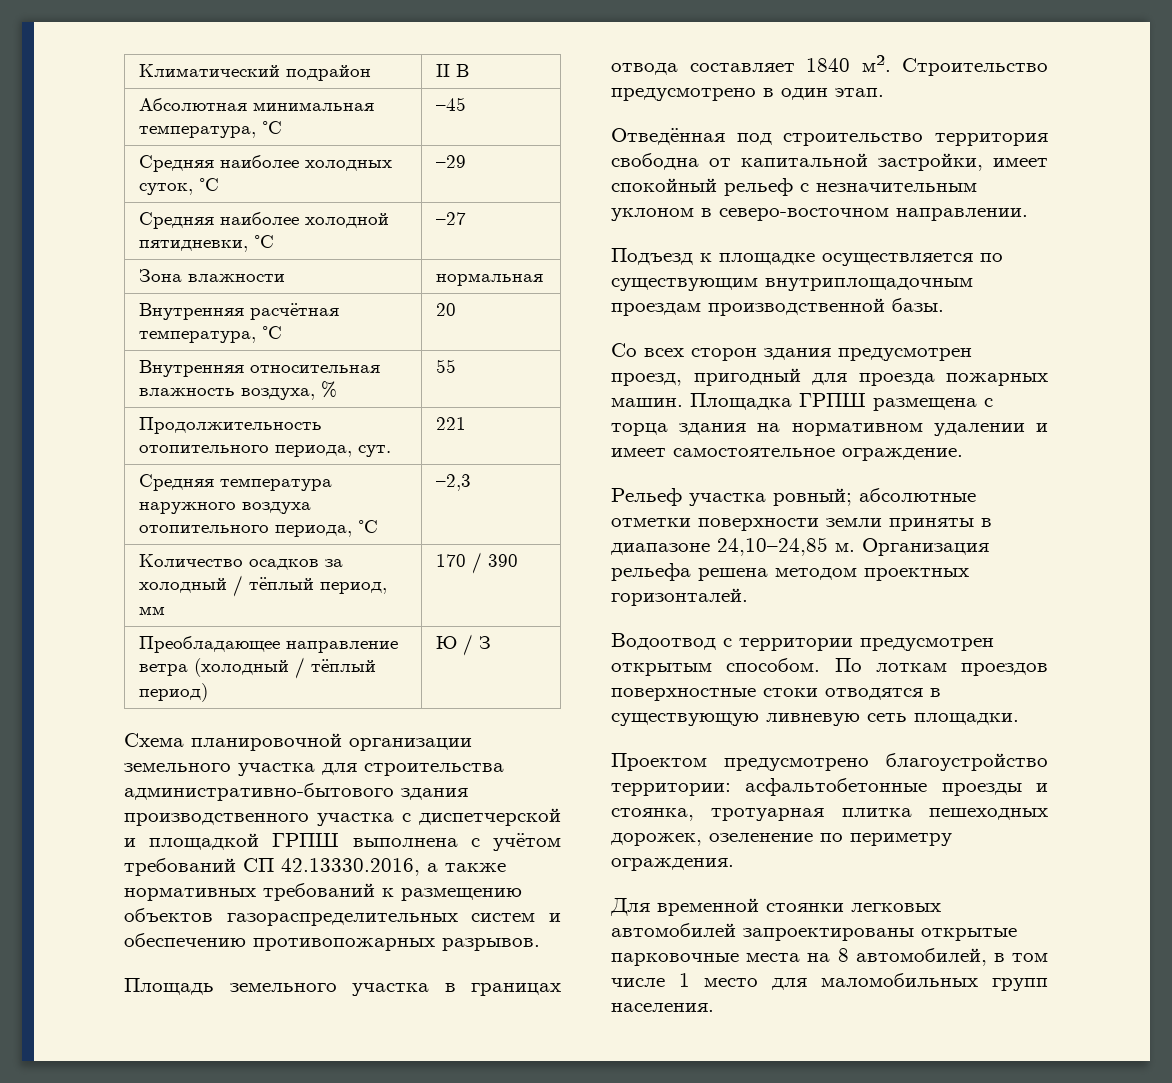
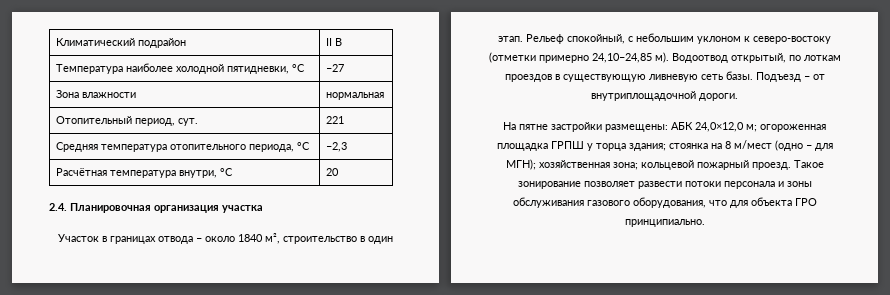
[139,98,375,111] [139,121,283,138] [436,97,467,111] [139,155,393,172] [139,178,220,195] [436,155,467,168] [139,212,215,229] Абсолютная минимальная температура, °C | –45 // Средняя наиболее холодных суток, °C | –29 // Средняя -> [55,64,123,74] Температура
[139,303,340,320] [139,326,283,343] [436,303,457,316] [139,360,381,377] [139,381,338,400] [436,359,457,373] [139,417,323,434] [139,445,353,457] Внутренняя расчётная температура, °C | 20 // Внутренняя относительная влажность воздуха, % | 55 // Продолжительность отопительного периода, -> [55,116,175,126] Отопительный период,
[139,502,312,514] наружного воздуха -> (167, 148) none
[139,554,344,570] [139,575,388,597] [139,606,166,615] [436,552,519,574] [139,636,399,653] [139,657,377,679] [139,683,209,702] [436,634,492,656] [124,733,472,751] [124,763,504,776] [124,783,468,801] [124,808,561,826] [124,833,561,851] [124,858,506,876] [124,883,522,901] [124,908,561,926] [124,933,540,951] [124,978,561,996] [611,55,1048,76] [611,88,884,101] [611,128,1048,146] [611,153,1048,171] [611,178,977,196] [611,208,1028,221] [611,248,1003,266] [611,278,973,291] [611,298,944,316] [611,343,972,361] [611,368,1048,386] [611,393,993,411] [611,423,1048,436] [611,448,963,461] [611,488,976,506] [611,518,992,531] [611,537,989,556] [611,563,969,581] [611,588,748,606] [611,633,994,651] [611,658,1048,676] [611,688,941,701] [611,713,1019,726] [611,753,1048,771] [611,778,1048,796] [611,808,1048,821] [611,833,952,846] [611,858,734,871] [610,898,941,916] [611,923,1017,941] [611,948,1048,966] [611,973,1048,991] [611,1003,714,1012] Количество осадков за холодный / тёплый период, мм | 170 / 390 // Преобладающее направление ветра (холодный / тёплый период) | Ю / З // Схема планировочной организации земельного участка для строительства административно-бытового здания производственного участка с диспетчерской и площадкой ГРПШ выполнена с учётом требований СП 42.13330.2016, а также нормативных требований к размещению объектов газораспределительных систем и обеспечению противопожарных разрывов. // Площадь земельного участка в границах отвода составляет 1840 м². Строительство предусмотрено в один этап. // Отведённая под строительство территория свободна от капитальной застройки, имеет спокойный рельеф с незначительным уклоном в северо-восточном направлении. // Подъезд к площадке осуществляется по существующим внутриплощадочным проездам производственной базы. // Со всех сторон здания предусмотрен проезд, пригодный для проезда пожарных машин. Площадка ГРПШ размещена с торца здания на нормативном удалении и имеет самостоятельное ограждение. // Рельеф участка ровный; абсолютные отметки поверхности земли приняты в диапазоне 24,10–24,85 м. Организация рельефа решена методом проектных горизонталей. // Водоотвод с территории предусмотрен открытым способом. По лоткам проездов поверхностные стоки отводятся в существующую ливневую сеть площадки. // Проектом предусмотрено благоустройство территории: асфальтобетонные проезды и стоянка, тротуарная плитка пешеходных дорожек, озеленение по периметру ограждения. // Для временной стоянки легковых автомобилей запроектированы открытые парковочные места на 8 автомобилей, в том числе 1 место для маломобильных групп населения. -> [55,168,233,178] [325,168,339,176] [49,203,263,213] [58,233,393,244] [498,33,831,44] [488,52,841,63] [504,71,825,82] [591,91,738,101] [503,122,826,132] [496,140,833,151] [505,159,824,170] [517,181,812,189] [512,197,817,208] [624,219,705,227] Расчётная температура внутри, °C | 20 // 2.4. Планировочная организация участка // Участок в границах отвода – около 1840 м², строительство в один этап. Рельеф спокойный, с небольшим уклоном к северо-востоку (отметки примерно 24,10–24,85 м). Водоотвод открытый, по лоткам проездов в существующую ливневую сеть базы. Подъезд – от внутриплощадочной дороги. // На пятне застройки размещены: АБК 24,0×12,0 м; огороженная площадка ГРПШ у торца здания; стоянка на 8 м/мест (одно – для МГН); хозяйственная зона; кольцевой пожарный проезд. Такое зонирование позволяет развести потоки персонала и зоны обслуживания газового оборудования, что для объекта ГРО принципиально.

